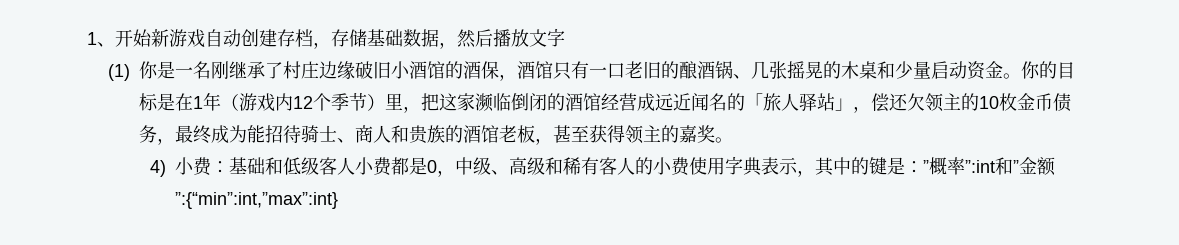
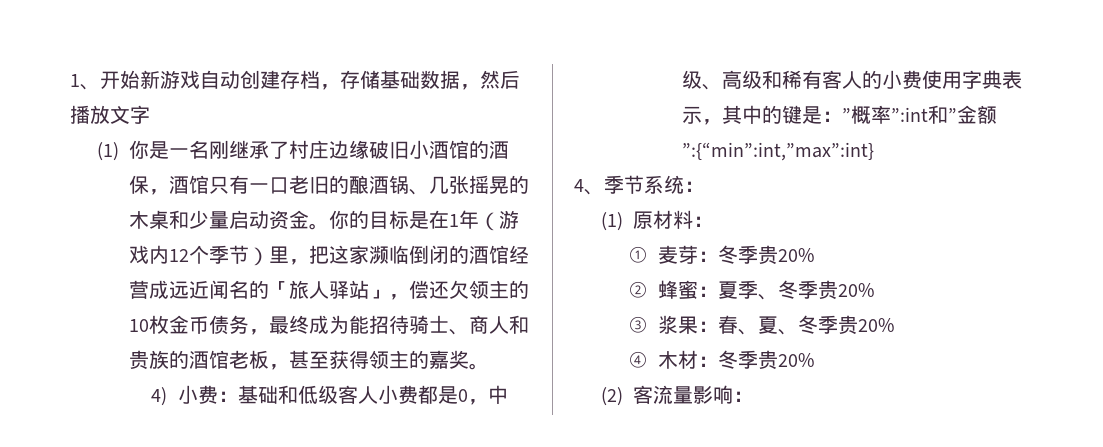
(339, 200) none -> [574,175,704,195] [600,210,713,231] [627,245,814,265] [627,280,874,300] [627,315,894,335] [627,350,814,370] [600,385,753,406] // 4、季节系统： // (1)原材料： // ①麦芽：冬季贵20% // ②蜂蜜：夏季、冬季贵20% // ③浆果：春、夏、冬季贵20% // ④木材：冬季贵20% // (2)客流量影响：

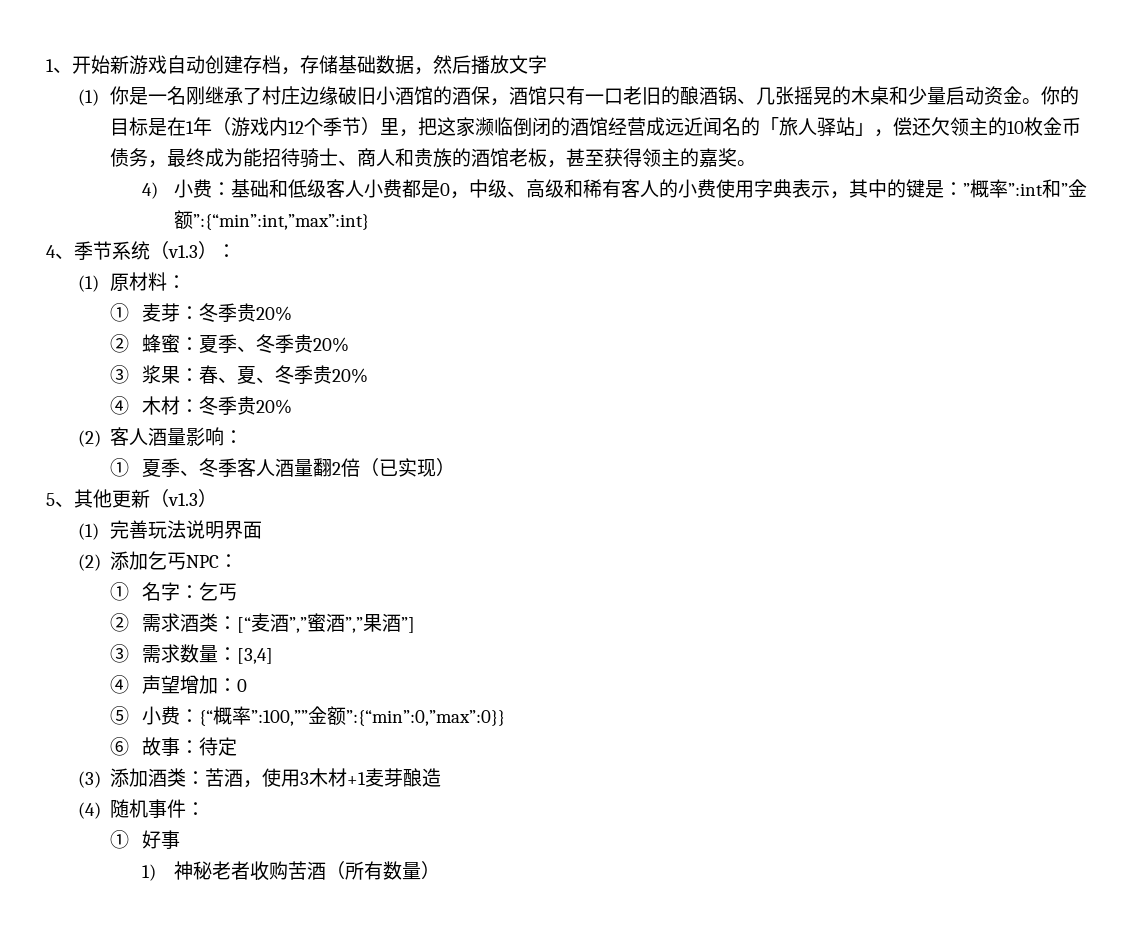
(684, 184) none -> [150,241,217,260] （v1.3）
[652,385,673,404] 流 -> [129,427,168,446] 人酒
(753, 396) none -> [109,458,455,477] [46,489,217,508] [77,520,262,540] [77,551,239,571] [109,582,237,601] [109,613,415,633] [109,644,273,664] [109,675,247,694] [109,706,505,726] [109,737,237,756] [77,768,442,788] [77,799,206,819] [109,830,180,849] [141,861,440,881] // ①夏季、冬季客人酒量翻2倍（已实现） // 5、其他更新（v1.3） // (1)完善玩法说明界面 // (2)添加乞丐NPC： // ①名字：乞丐 // ②需求酒类：[“麦酒”,”蜜酒”,”果酒”] // ③需求数量：[3,4] // ④声望增加：0 // ⑤小费：{“概率”:100,””金额”:{“min”:0,”max”:0}} // ⑥故事：待定 // (3)添加酒类：苦酒，使用3木材+1麦芽酿造 // (4)随机事件： // ①好事 // 1)神秘老者收购苦酒（所有数量）

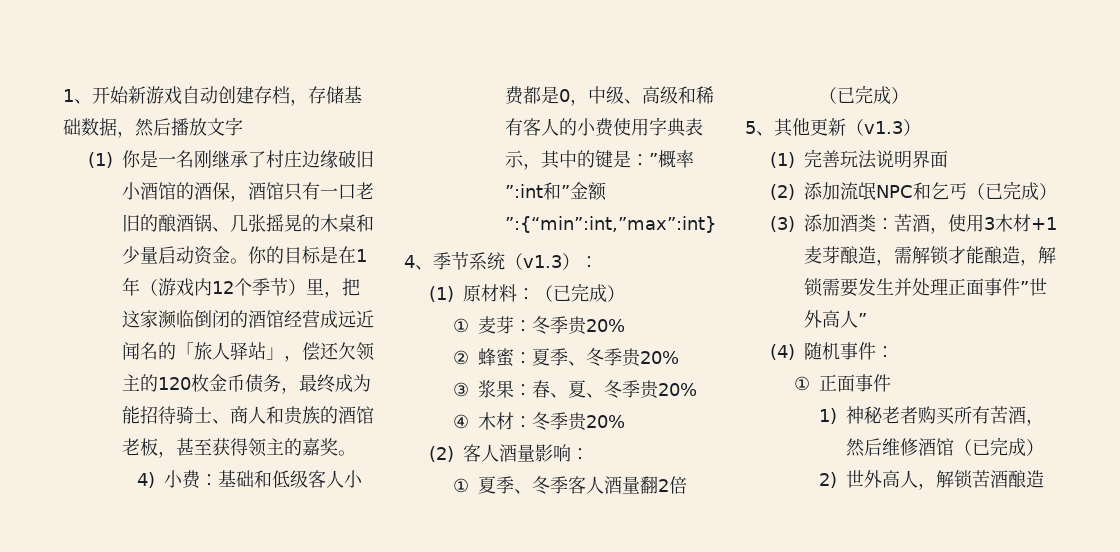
[1006,121,1024,134] 10 -> [157,377,191,390] 120
(186, 282) none -> [534,283,625,302] （已完成）
[397,458,436,477] 实现 -> [855,85,892,104] 完成
[148,551,239,570] [109,582,237,601] [109,613,415,633] [109,644,273,664] [109,675,247,694] [109,706,505,726] [109,737,237,756] 乞丐NPC： // ①名字：乞丐 // ②需求酒类：[“麦酒”,”蜜酒”,”果酒”] // ③需求数量：[3,4] // ④声望增加：0 // ⑤小费：{“概率”:100,””金额”:{“min”:0,”max”:0}} // ⑥故事：待定 -> [839,181,1057,201] 流氓NPC和乞丐（已完成）
(442, 777) none -> [875,246,1056,266] [803,278,1047,297] [803,310,867,328] ，需解锁才能酿造，解锁需要发生并处理正面事件”世外高人”
[141,830,180,849] 好事 -> [819,374,892,392] 正面事件
[249,861,440,881] 收购苦酒（所有数量） -> [917,406,1044,426] [845,437,1044,457] [818,470,1044,490] 购买所有苦酒，然后维修酒馆（已完成） // 2)世外高人，解锁苦酒酿造

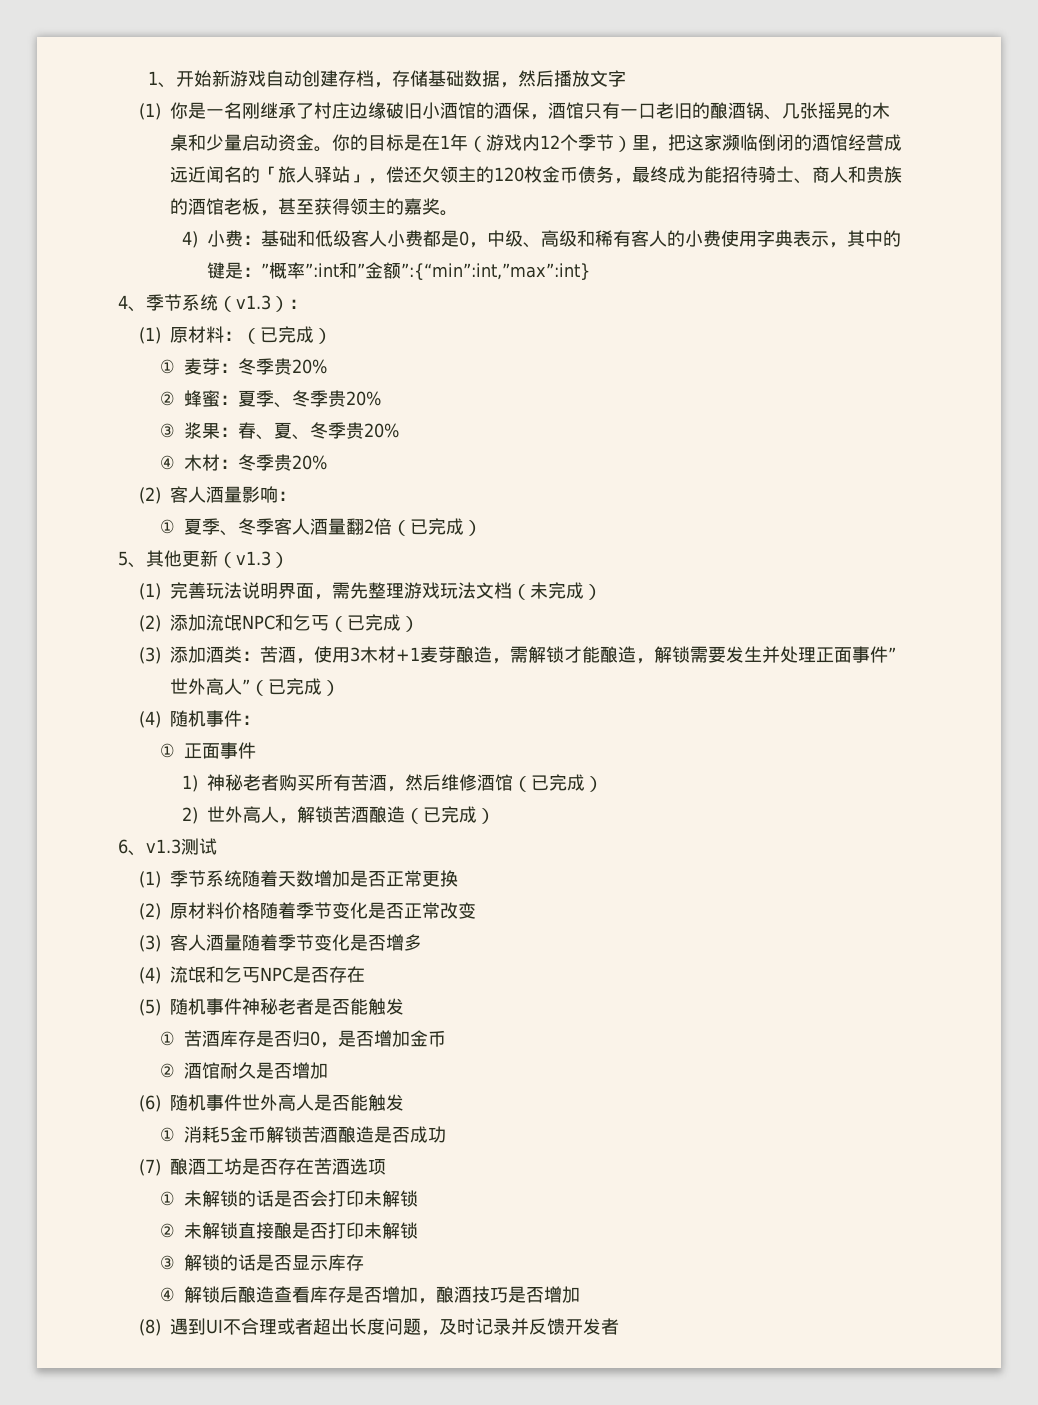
(948, 159) none -> [314,582,603,600] ，需先整理游戏玩法文档（未完成）
(867, 319) none -> [250,678,341,696] （已完成）
(1044, 479) none -> [404,806,495,824] [118,838,217,856] [139,870,459,888] [139,902,477,920] [139,934,423,952] [139,966,366,984] [139,998,405,1016] [160,1030,447,1048] [160,1062,329,1079] [139,1094,405,1112] [160,1126,447,1143] [139,1158,387,1176] [160,1190,419,1207] [160,1222,419,1239] [160,1254,365,1271] [160,1286,581,1304] [139,1318,620,1336] （已完成） // 6、v1.3测试 // (1)季节系统随着天数增加是否正常更换 // (2)原材料价格随着季节变化是否正常改变 // (3)客人酒量随着季节变化是否增多 // (4)流氓和乞丐NPC是否存在 // (5)随机事件神秘老者是否能触发 // ①苦酒库存是否归0，是否增加金币 // ②酒馆耐久是否增加 // (6)随机事件世外高人是否能触发 // ①消耗5金币解锁苦酒酿造是否成功 // (7)酿酒工坊是否存在苦酒选项 // ①未解锁的话是否会打印未解锁 // ②未解锁直接酿是否打印未解锁 // ③解锁的话是否显示库存 // ④解锁后酿造查看库存是否增加，酿酒技巧是否增加 // (8)遇到UI不合理或者超出长度问题，及时记录并反馈开发者

